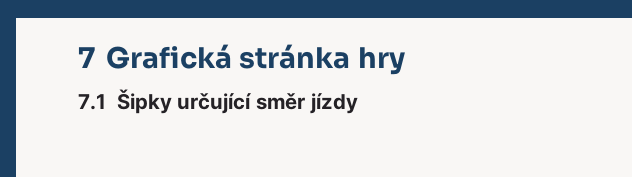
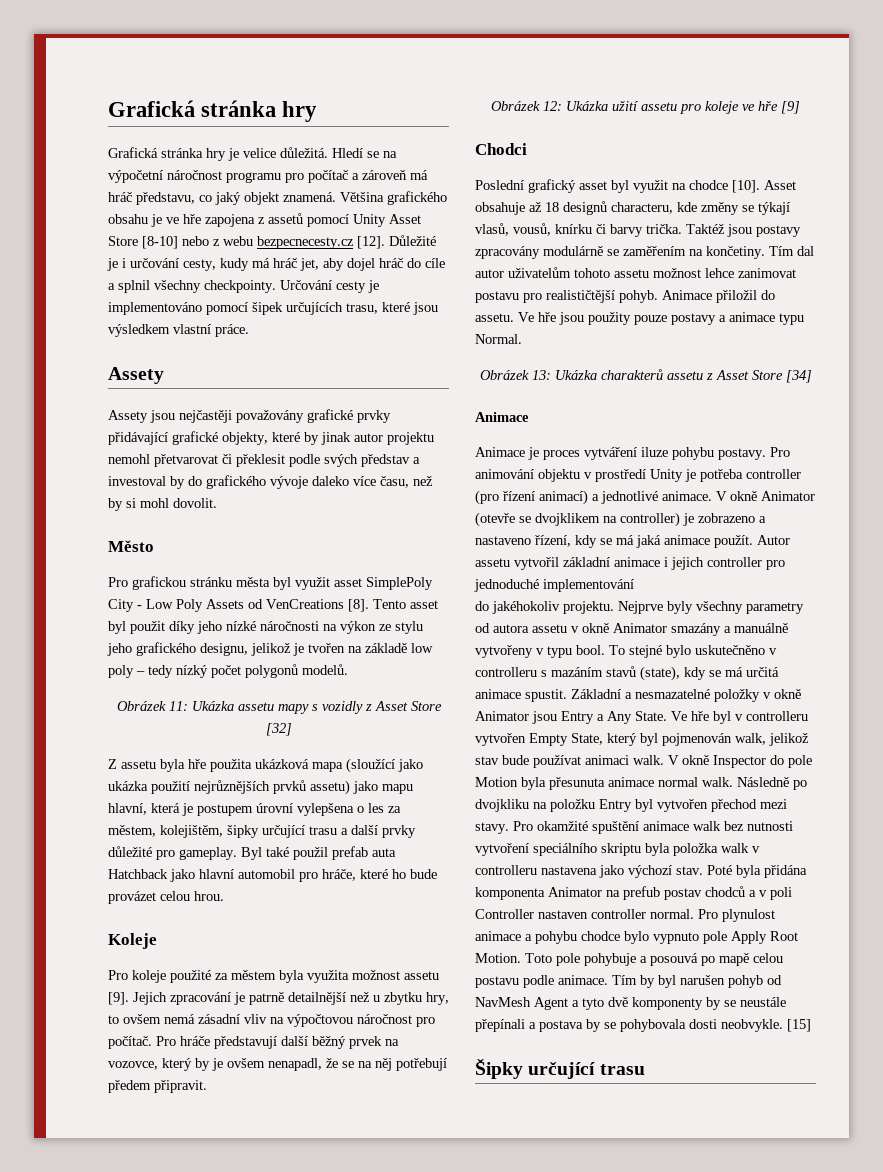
[78,47,95,68] 7 -> (108, 108) none
[78,89,358,114] 7.1 Šipky určující směr jízdy -> [108,147,397,161] [108,170,428,183] [108,191,447,205] [108,213,421,227] [108,235,436,249] [107,258,445,271] [108,280,379,293] [108,302,438,315] [108,324,249,337] [108,367,164,384] [108,409,391,423] [108,431,434,445] [108,454,420,467] [108,475,433,489] [108,498,217,511] [108,540,154,552] [108,576,433,590] [108,599,438,612] [108,621,423,634] [107,642,433,656] [108,664,348,678] [116,701,442,714] [265,723,292,736] [108,758,423,773] [108,780,413,795] [108,803,401,816] [108,825,416,838] [108,846,396,860] [108,869,437,882] [108,891,224,904] [108,933,157,949] [108,970,439,983] [108,992,449,1005] [108,1014,435,1027] [108,1036,399,1049] [108,1058,447,1071] [108,1080,207,1093] [491,101,800,114] [475,143,527,155] [475,179,796,193] [475,201,790,215] [475,223,801,237] [475,246,814,259] [475,267,796,278] [475,290,775,303] [475,312,804,325] [475,334,522,344] [479,369,812,383] [475,412,529,422] [475,447,790,460] [475,469,801,482] [475,490,815,505] [475,512,766,527] [475,535,790,548] [475,557,785,570] [474,579,634,592] [475,601,804,614] [475,623,788,636] [475,645,777,658] [475,666,779,681] [475,689,801,702] [475,711,808,724] [475,733,809,746] [475,755,812,768] [475,777,807,790] [475,799,787,812] [475,821,793,834] [475,843,760,856] [475,865,807,878] [475,886,792,900] [475,909,775,922] [475,931,798,944] [475,953,783,966] [475,975,782,988] [475,997,786,1010] [475,1019,811,1032] [475,1059,645,1079] Grafická stránka hry je velice důležitá. Hledí se na výpočetní náročnost programu pro počítač a zároveň má hráč představu, co jaký objekt znamená. Většina grafického obsahu je ve hře zapojena z assetů pomocí Unity Asset Store [8-10] nebo z webu bezpecnecesty.cz [12]. Důležité je i určování cesty, kudy má hráč jet, aby dojel hráč do cíle a splnil všechny checkpointy. Určování cesty je implementováno pomocí šipek určujících trasu, které jsou výsledkem vlastní práce. // Assety // Assety jsou nejčastěji považovány grafické prvky přidávající grafické objekty, které by jinak autor projektu nemohl přetvarovat či překlesit podle svých představ a investoval by do grafického vývoje daleko více času, než by si mohl dovolit. // Město // Pro grafickou stránku města byl využit asset SimplePoly City - Low Poly Assets od VenCreations [8]. Tento asset byl použit díky jeho nízké náročnosti na výkon ze stylu jeho grafického designu, jelikož je tvořen na základě low poly – tedy nízký počet polygonů modelů. // Obrázek 11: Ukázka assetu mapy s vozidly z Asset Store [32] // Z assetu byla hře použita ukázková mapa (sloužící jako ukázka použití nejrůznějších prvků assetu) jako mapu hlavní, která je postupem úrovní vylepšena o les za městem, kolejištěm, šipky určující trasu a další prvky důležité pro gameplay. Byl také použil prefab auta Hatchback jako hlavní automobil pro hráče, které ho bude provázet celou hrou. // Koleje // Pro koleje použité za městem byla využita možnost assetu [9]. Jejich zpracování je patrně detailnější než u zbytku hry, to ovšem nemá zásadní vliv na výpočtovou náročnost pro počítač. Pro hráče představují další běžný prvek na vozovce, který by je ovšem nenapadl, že se na něj potřebují předem připravit. // Obrázek 12: Ukázka užití assetu pro koleje ve hře [9] // Chodci // Poslední grafický asset byl využit na chodce [10]. Asset obsahuje až 18 designů characteru, kde změny se týkají vlasů, vousů, knírku či barvy trička. Taktéž jsou postavy zpracovány modulárně se zaměřením na končetiny. Tím dal autor uživatelům tohoto assetu možnost lehce zanimovat postavu pro realističtější pohyb. Animace přiložil do assetu. Ve hře jsou použity pouze postavy a animace typu Normal. // Obrázek 13: Ukázka charakterů assetu z Asset Store [34] // Animace // Animace je proces vytváření iluze pohybu postavy. Pro animování objektu v prostředí Unity je potřeba controller (pro řízení animací) a jednotlivé animace. V okně Animator (otevře se dvojklikem na controller) je zobrazeno a nastaveno řízení, kdy se má jaká animace použít. Autor assetu vytvořil základní animace i jejich controller pro jednoduché implementování // do jakéhokoliv projektu. Nejprve byly všechny parametry od autora assetu v okně Animator smazány a manuálně vytvořeny v typu bool. To stejné bylo uskutečněno v controlleru s mazáním stavů (state), kdy se má určitá animace spustit. Základní a nesmazatelné položky v okně Animator jsou Entry a Any State. Ve hře byl v controlleru vytvořen Empty State, který byl pojmenován walk, jelikož stav bude používat animaci walk. V okně Inspector do pole Motion byla přesunuta animace normal walk. Následně po dvojkliku na položku Entry byl vytvořen přechod mezi stavy. Pro okamžité spuštění animace walk bez nutnosti vytvoření speciálního skriptu byla položka walk v controlleru nastavena jako výchozí stav. Poté byla přidána komponenta Animator na prefub postav chodců a v poli Controller nastaven controller normal. Pro plynulost animace a pohybu chodce bylo vypnuto pole Apply Root Motion. Toto pole pohybuje a posouvá po mapě celou postavu podle animace. Tím by byl narušen pohyb od NavMesh Agent a tyto dvě komponenty by se neustále přepínali a postava by se pohybovala dosti neobvykle. [15] // Šipky určující trasu

